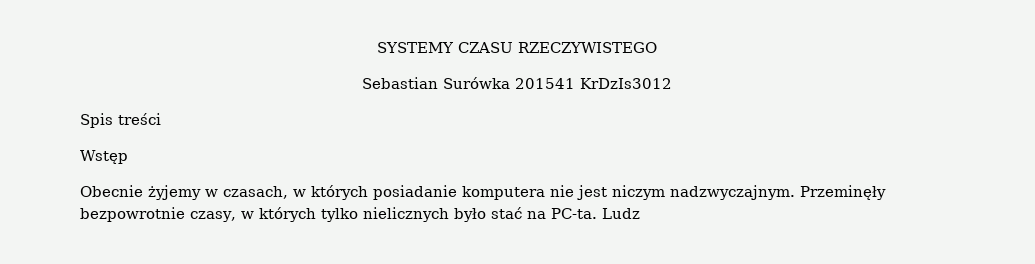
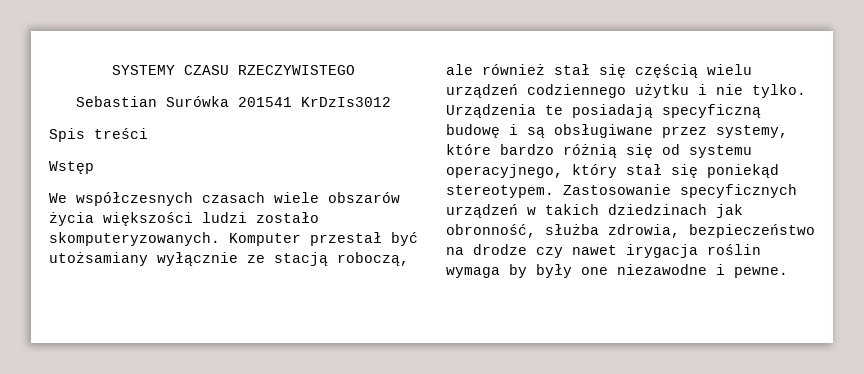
[80,185,886,200] [80,207,640,222] Obecnie żyjemy w czasach, w których posiadanie komputera nie jest niczym nadzwyczajnym. Przeminęły bezpowrotnie czasy, w których tylko nielicznych było stać na PC-ta. Ludz -> [49,192,400,206] [49,212,319,226] [49,232,418,246] [49,252,409,266] [446,64,752,78] [446,84,806,98] [446,104,761,118] [446,124,788,138] [446,144,752,158] [446,164,779,178] [446,184,797,198] [446,204,743,218] [446,224,815,238] [446,244,761,258] [446,264,788,278] We współczesnych czasach wiele obszarów życia większości ludzi zostało skomputeryzowanych. Komputer przestał być utożsamiany wyłącznie ze stacją roboczą, ale również stał się częścią wielu urządzeń codziennego użytku i nie tylko. Urządzenia te posiadają specyficzną budowę i są obsługiwane przez systemy, które bardzo różnią się od systemu operacyjnego, który stał się poniekąd stereotypem. Zastosowanie specyficznych urządzeń w takich dziedzinach jak obronność, służba zdrowia, bezpieczeństwo na drodze czy nawet irygacja roślin wymaga by były one niezawodne i pewne.

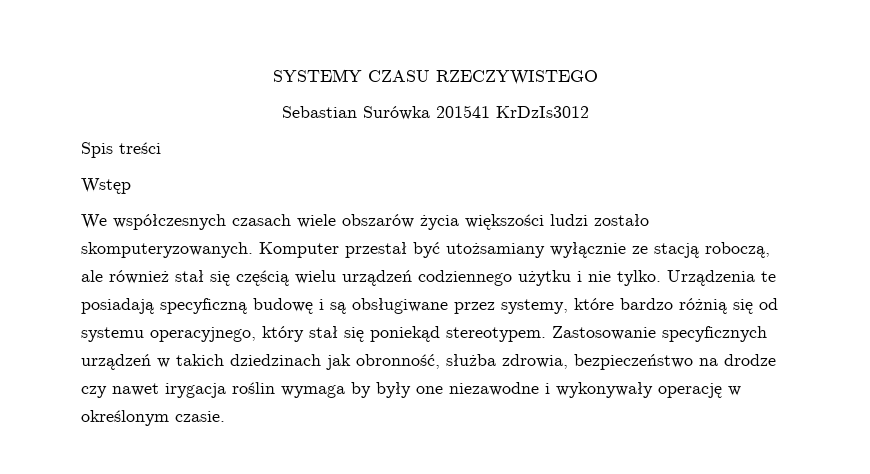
[734,267,788,278] pewne. -> [556,382,741,398] [81,410,225,426] wykonywały operację w określonym czasie.

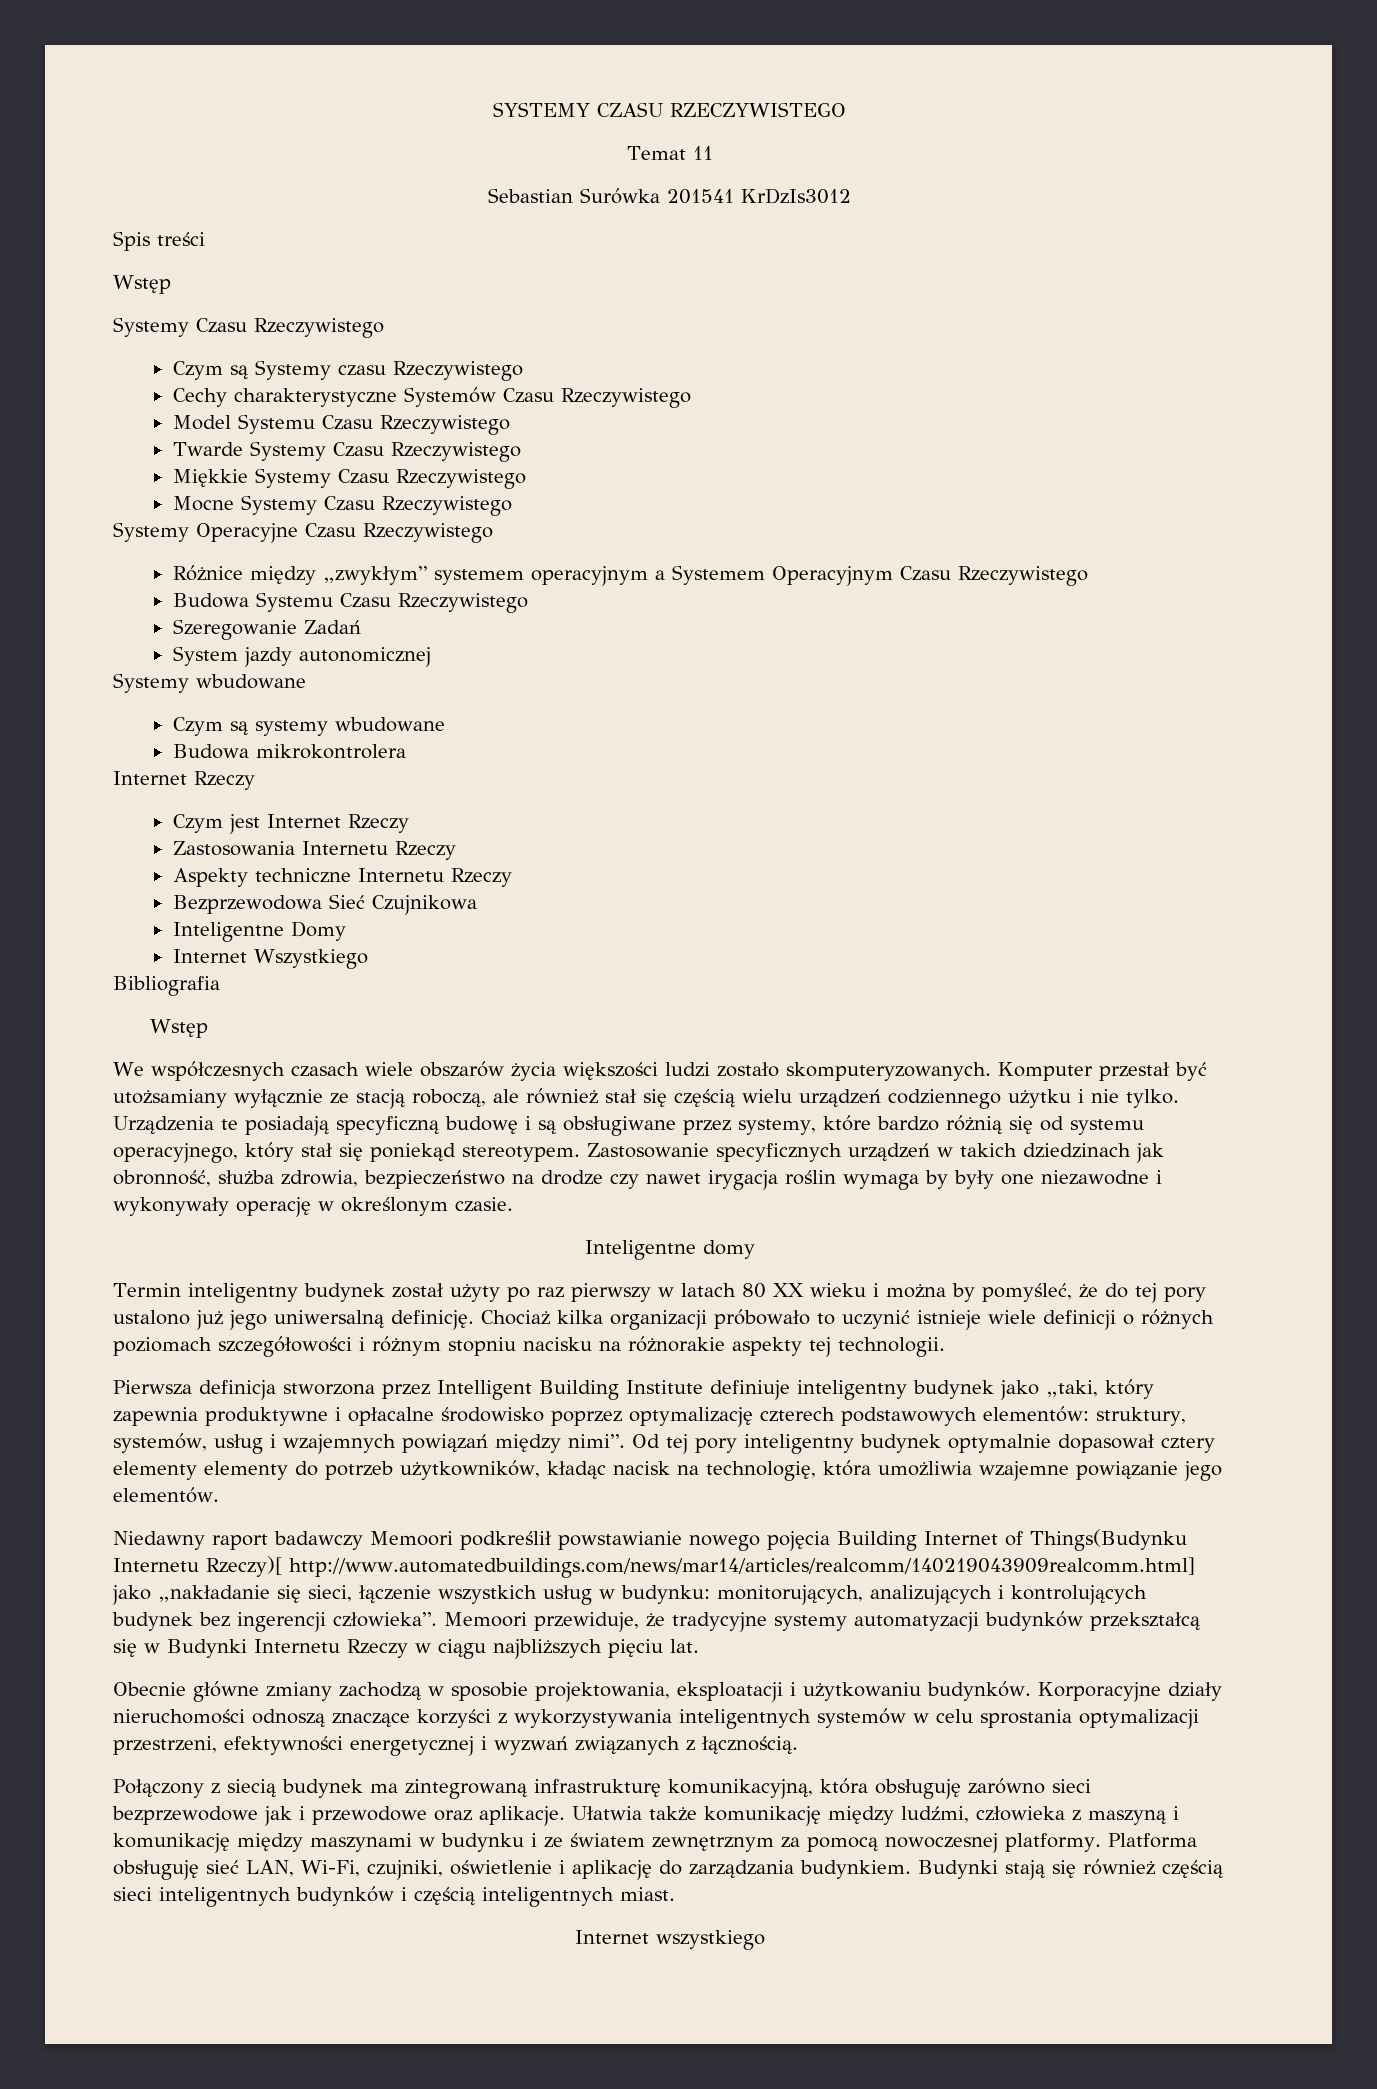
(598, 77) none -> [626,146,713,160] // Temat 11
(131, 186) none -> [113,317,384,338] [172,360,523,381] [172,387,691,408] [172,414,510,435] [172,441,521,462] [172,468,526,489] [172,495,512,516] [113,522,493,543] [172,565,1088,586] [172,592,528,613] [172,619,361,640] [172,646,431,667] [113,673,306,693] [172,717,445,736] [172,744,406,759] [113,771,255,790] [172,814,409,834] [172,841,456,860] [172,868,512,887] [172,894,477,915] [172,921,346,942] [172,949,368,969] [113,976,220,996] [150,1019,209,1038] // Systemy Czasu Rzeczywistego // Czym są Systemy czasu Rzeczywistego // Cechy charakterystyczne Systemów Czasu Rzeczywistego // Model Systemu Czasu Rzeczywistego // Twarde Systemy Czasu Rzeczywistego // Miękkie Systemy Czasu Rzeczywistego // Mocne Systemy Czasu Rzeczywistego // Systemy Operacyjne Czasu Rzeczywistego // Różnice między „zwykłym” systemem operacyjnym a Systemem Operacyjnym Czasu Rzeczywistego // Budowa Systemu Czasu Rzeczywistego // Szeregowanie Zadań // System jazdy autonomicznej // Systemy wbudowane // Czym są systemy wbudowane // Budowa mikrokontrolera // Internet Rzeczy // Czym jest Internet Rzeczy // Zastosowania Internetu Rzeczy // Aspekty techniczne Internetu Rzeczy // Bezprzewodowa Sieć Czujnikowa // Inteligentne Domy // Internet Wszystkiego // Bibliografia // Wstęp
(225, 416) none -> [584,1240,755,1260] [113,1283,1206,1303] [113,1309,1214,1330] [113,1336,945,1357] [113,1379,1154,1400] [113,1406,1186,1427] [113,1433,1215,1454] [113,1460,1222,1481] [113,1487,219,1503] [113,1529,1187,1551] [113,1556,1195,1578] [112,1585,1147,1605] [112,1611,1201,1632] [113,1639,699,1659] [113,1681,1222,1702] [113,1708,1199,1729] [113,1736,798,1756] [113,1778,1091,1799] [112,1806,1179,1826] [113,1833,1197,1853] [113,1859,1224,1880] [113,1886,675,1907] [574,1930,765,1950] // Inteligentne domy // Termin inteligentny budynek został użyty po raz pierwszy w latach 80 XX wieku i można by pomyśleć, że do tej pory ustalono już jego uniwersalną definicję. Chociaż kilka organizacji próbowało to uczynić istnieje wiele definicji o różnych poziomach szczegółowości i różnym stopniu nacisku na różnorakie aspekty tej technologii. // Pierwsza definicja stworzona przez Intelligent Building Institute definiuje inteligentny budynek jako „taki, który zapewnia produktywne i opłacalne środowisko poprzez optymalizację czterech podstawowych elementów: struktury, systemów, usług i wzajemnych powiązań między nimi”. Od tej pory inteligentny budynek optymalnie dopasował cztery elementy elementy do potrzeb użytkowników, kładąc nacisk na technologię, która umożliwia wzajemne powiązanie jego elementów. // Niedawny raport badawczy Memoori podkreślił powstawianie nowego pojęcia Building Internet of Things(Budynku Internetu Rzeczy)[ http://www.automatedbuildings.com/news/mar14/articles/realcomm/140219043909realcomm.html] jako „nakładanie się sieci, łączenie wszystkich usług w budynku: monitorujących, analizujących i kontrolujących budynek bez ingerencji człowieka”. Memoori przewiduje, że tradycyjne systemy automatyzacji budynków przekształcą się w Budynki Internetu Rzeczy w ciągu najbliższych pięciu lat. // Obecnie główne zmiany zachodzą w sposobie projektowania, eksploatacji i użytkowaniu budynków. Korporacyjne działy nieruchomości odnoszą znaczące korzyści z wykorzystywania inteligentnych systemów w celu sprostania optymalizacji przestrzeni, efektywności energetycznej i wyzwań związanych z łącznością. // Połączony z siecią budynek ma zintegrowaną infrastrukturę komunikacyjną, która obsługuję zarówno sieci bezprzewodowe jak i przewodowe oraz aplikacje. Ułatwia także komunikację między ludźmi, człowieka z maszyną i komunikację między maszynami w budynku i ze światem zewnętrznym za pomocą nowoczesnej platformy. Platforma obsługuję sieć LAN, Wi-Fi, czujniki, oświetlenie i aplikację do zarządzania budynkiem. Budynki stają się również częścią sieci inteligentnych budynków i częścią inteligentnych miast. // Internet wszystkiego

